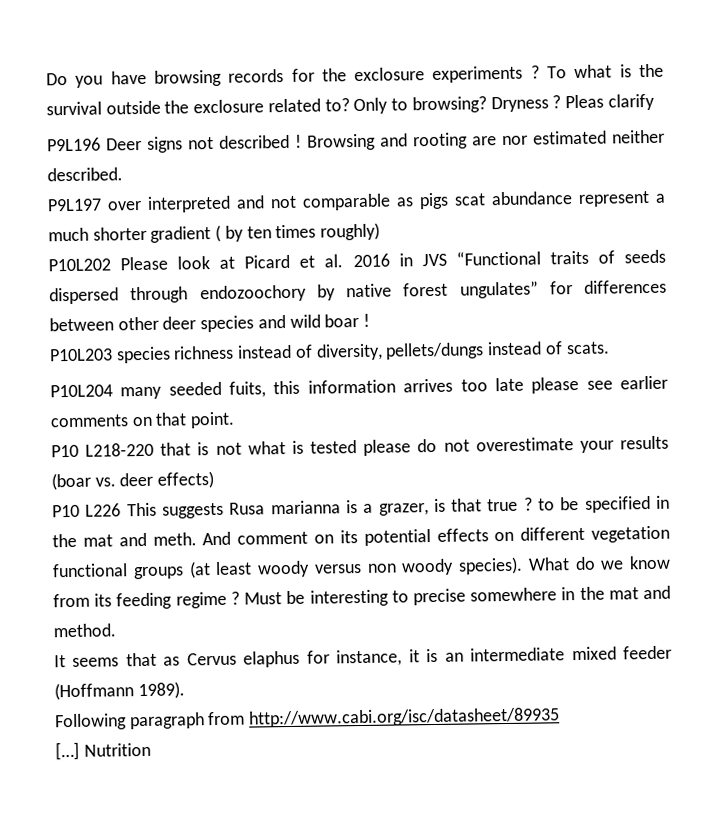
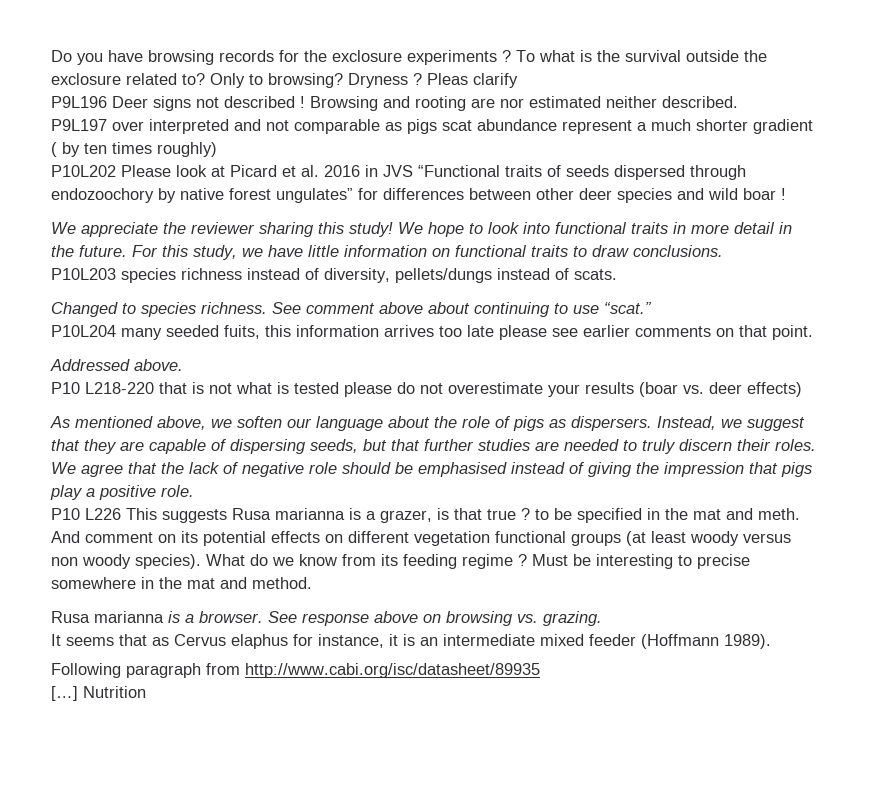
(371, 320) none -> [51,222,792,237] [51,245,723,260] // We appreciate the reviewer sharing this study! We hope to look into functional traits in more detail in the future. For this study, we have little information on functional traits to draw conclusions.
(610, 348) none -> [51,302,652,317] // Changed to species richness. See comment above about continuing to use “scat.”
(236, 420) none -> [50,359,183,371] // Addressed above.
(215, 480) none -> [50,416,805,431] [51,439,816,454] [51,462,812,477] [50,485,194,500] // As mentioned above, we soften our language about the role of pigs as dispersers. Instead, we suggest that they are capable of dispersing seeds, but that further studies are needed to truly discern their roles. We agree that the lack of negative role should be emphasised instead of giving the impression that pigs play a positive role.
(116, 630) none -> [51,611,602,626] // Rusa marianna is a browser. See response above on browsing vs. grazing.

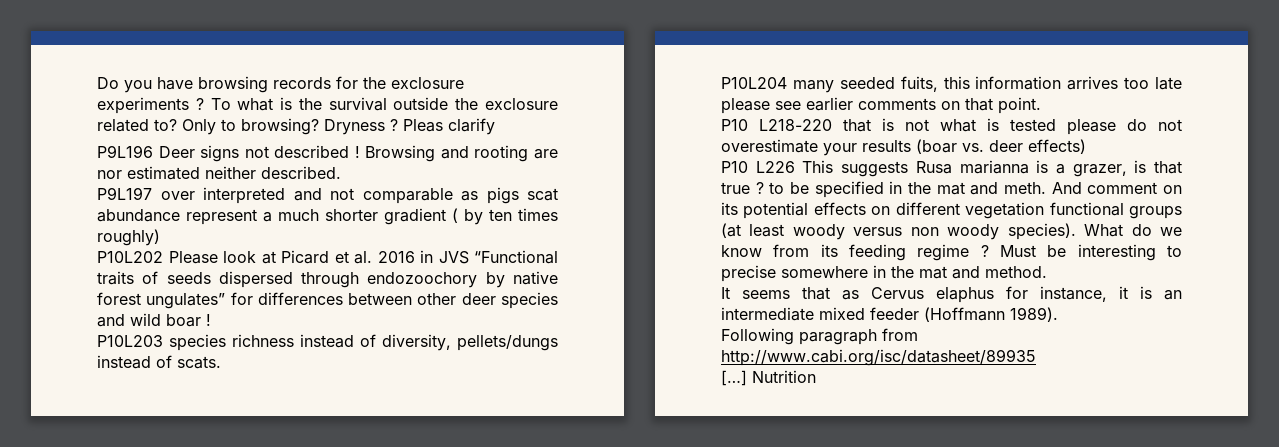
[51,222,792,237] [51,245,723,260] // We appreciate the reviewer sharing this study! We hope to look into functional traits in more detail in the future. For this study, we have little information on functional traits to draw conclusions. -> (211, 320) none
[51,302,652,317] // Changed to species richness. See comment above about continuing to use “scat.” -> (221, 362) none
[50,359,183,371] // Addressed above. -> (1041, 105) none
[50,416,805,431] [51,439,816,454] [51,462,812,477] [50,485,194,500] // As mentioned above, we soften our language about the role of pigs as dispersers. Instead, we suggest that they are capable of dispersing seeds, but that further studies are needed to truly discern their roles. We agree that the lack of negative role should be emphasised instead of giving the impression that pigs play a positive role. -> (1086, 146) none
[51,611,602,626] // Rusa marianna is a browser. See response above on browsing vs. grazing. -> (1047, 272) none

